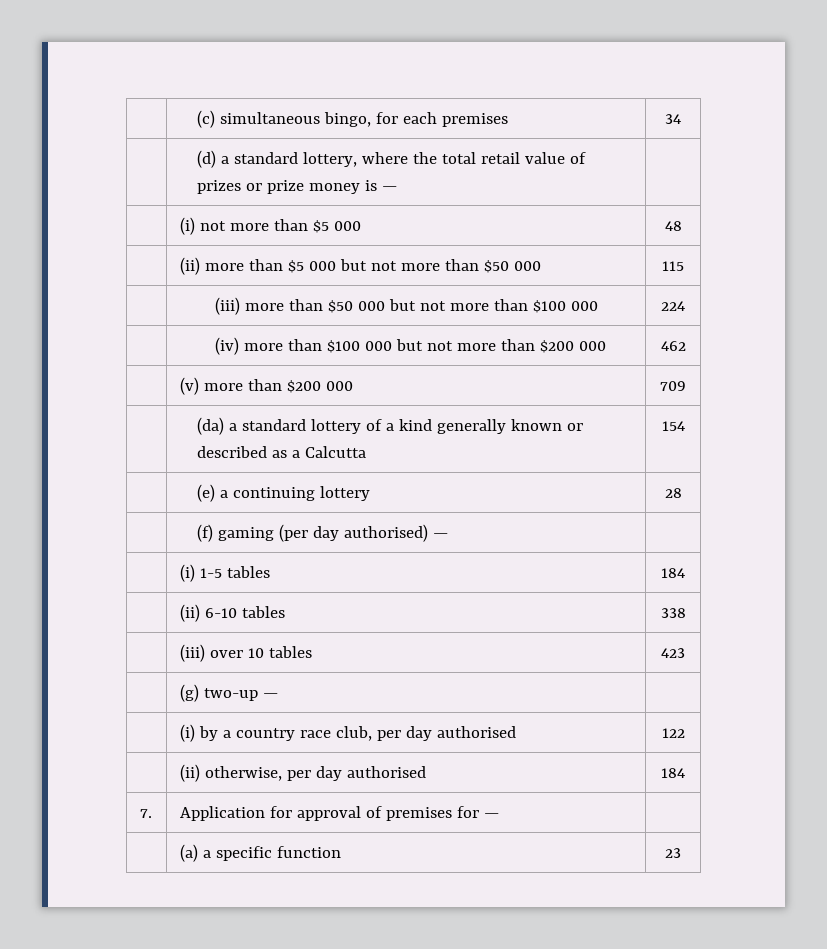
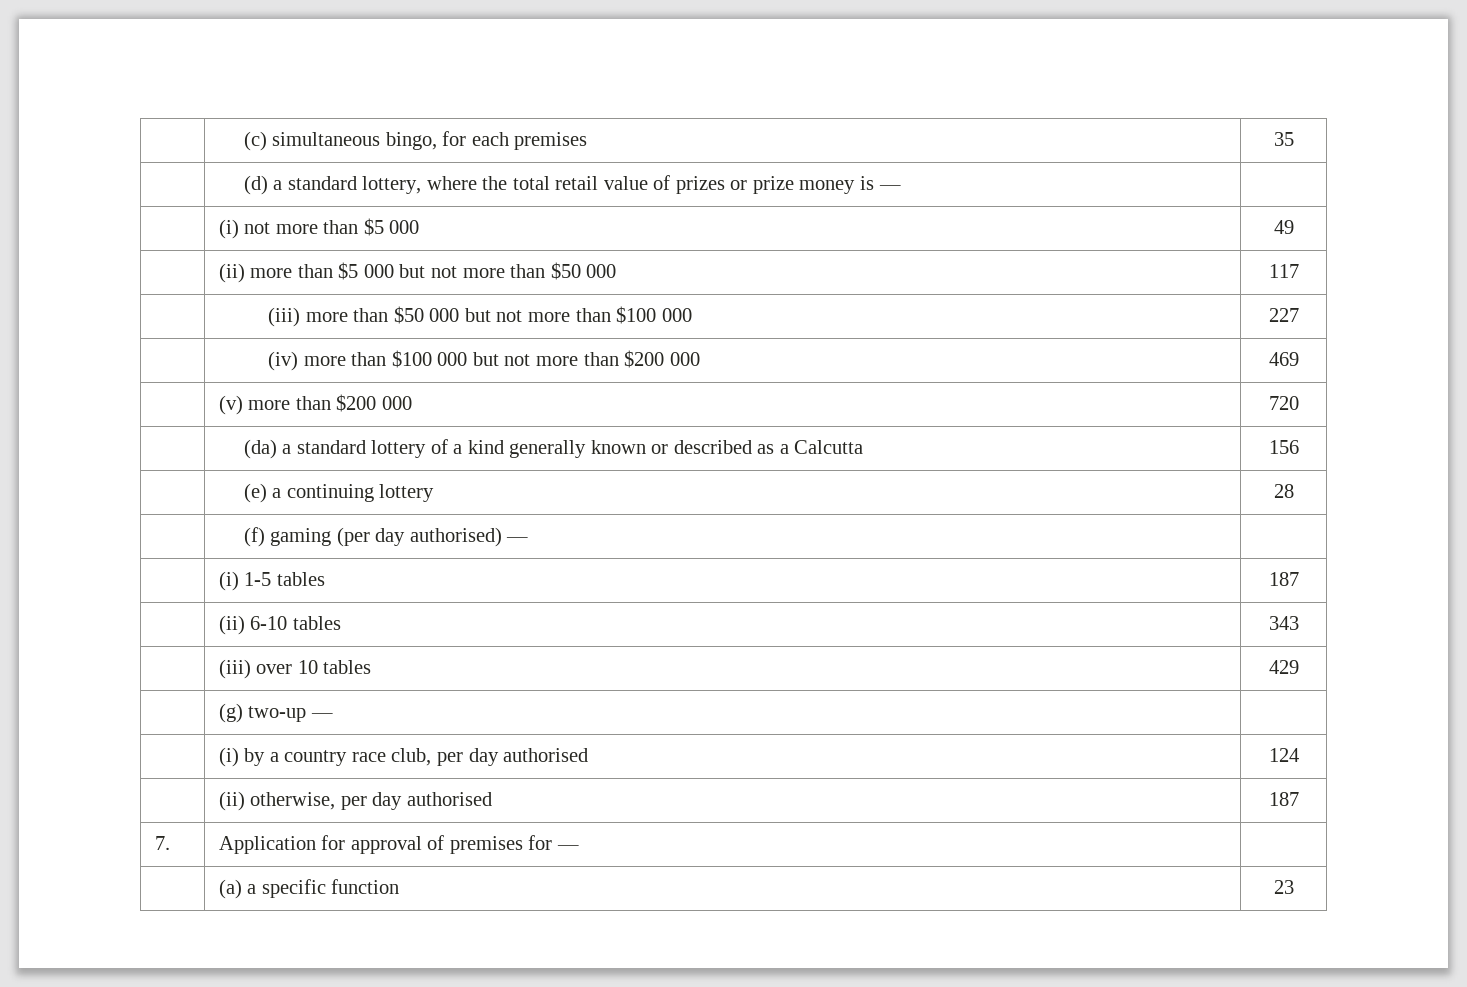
[665,114,681,124] 34 -> [1273,132,1294,146] 35
[664,221,682,231] 48 -> [1273,220,1294,234] 49
[662,261,684,271] 115 -> [1268,264,1299,278] 117
[661,301,685,311] 224 -> [1268,308,1299,322] 227
[660,341,686,351] 462 -> [1268,352,1299,366] 469
[660,381,686,391] 709 -> [1268,396,1299,410] 720
[661,421,685,431] 154 -> [1268,440,1299,454] 156
[661,568,685,578] 184 -> [1268,572,1299,586] 187
[660,608,686,618] 338 -> [1268,616,1299,630] 343
[661,648,685,658] 423 -> [1268,660,1299,674] 429
[661,728,685,738] 122 -> [1268,748,1299,762] 124
[661,768,685,778] 184 -> [1268,792,1299,806] 187

